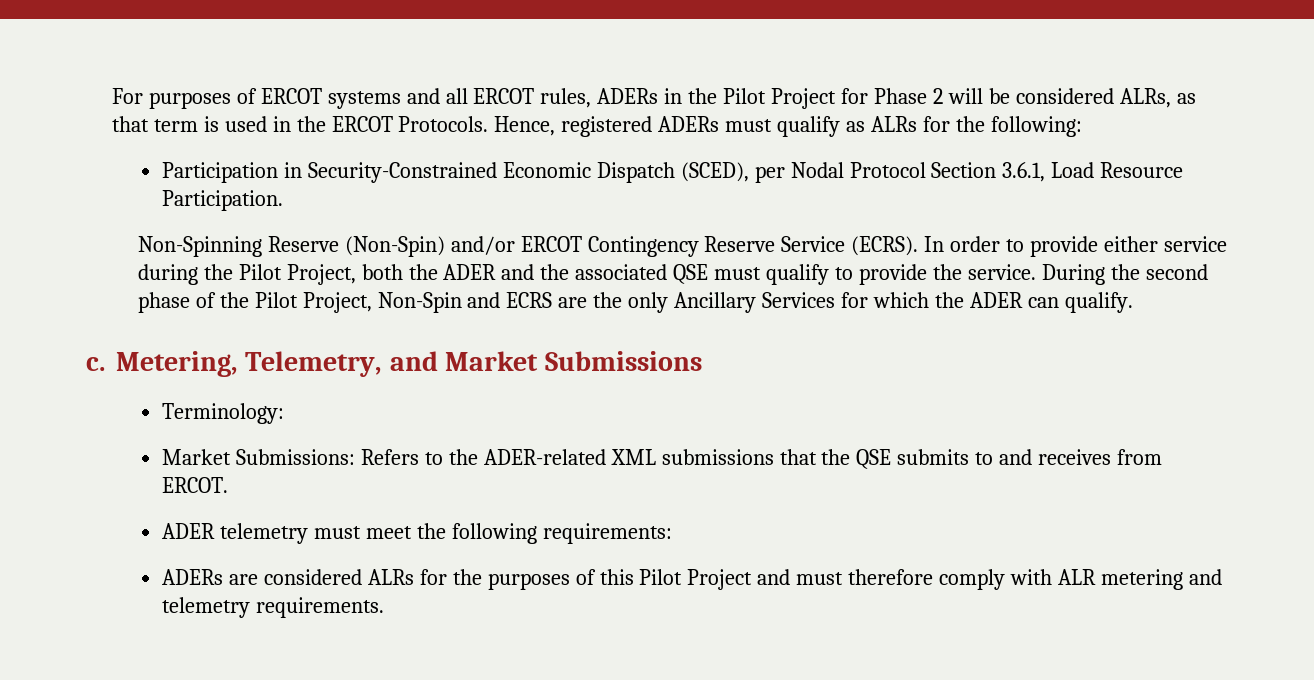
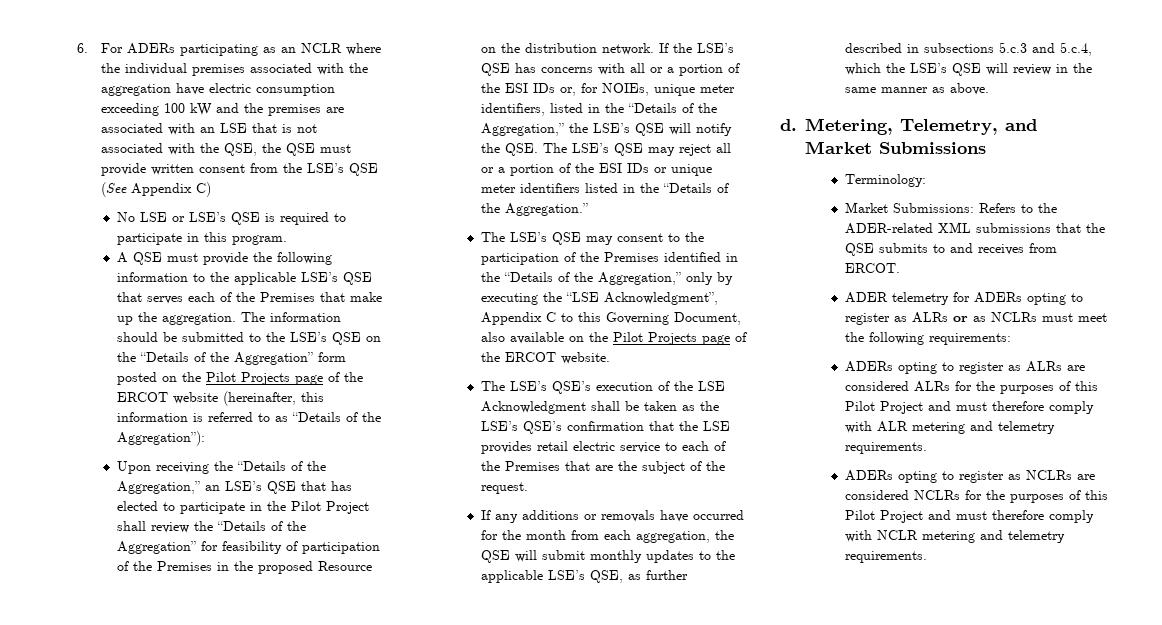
[111,88,1196,109] [111,116,1082,137] [161,162,1184,183] [161,190,283,211] [137,236,1227,257] [137,264,1208,285] [137,292,1133,313] [86,357,105,371] For purposes of ERCOT systems and all ERCOT rules, ADERs in the Pilot Project for Phase 2 will be considered ALRs, as that term is used in the ERCOT Protocols. Hence, registered ADERs must qualify as ALRs for the following: // Participation in Security-Constrained Economic Dispatch (SCED), per Nodal Protocol Section 3.6.1, Load Resource Participation. // Non-Spinning Reserve (Non-Spin) and/or ERCOT Contingency Reserve Service (ECRS). In order to provide either service during the Pilot Project, both the ADER and the associated QSE must qualify to provide the service. During the second phase of the Pilot Project, Non-Spin and ECRS are the only Ancillary Services for which the ADER can qualify. // c. -> [76,43,382,56] [101,63,369,76] [101,83,336,96] [101,103,345,116] [101,123,318,135] [101,143,352,156] [101,163,379,176] [101,182,212,197] [116,212,346,225] [116,232,287,245] [116,252,332,265] [116,272,372,285] [116,292,382,304] [116,312,341,325] [116,332,381,345] [116,352,346,365] [116,372,363,385] [116,391,324,406] [116,412,381,422] [116,431,205,446] [116,461,326,474] [116,481,352,494] [116,501,369,514] [116,521,306,533] [116,541,380,554] [116,561,372,574] [480,43,734,55] [480,63,740,76] [480,83,735,96] [480,103,717,116] [480,123,732,136] [480,143,731,156] [480,163,712,176] [480,183,729,193] [480,203,588,216] [480,232,704,245] [480,252,738,265] [480,272,733,285] [480,292,718,305] [480,312,741,325] [480,332,747,345] [480,352,610,364] [480,381,725,394] [480,401,719,414] [480,421,730,434] [480,441,726,454] [480,461,725,474] [480,482,528,494] [480,510,744,523] [480,530,734,543] [480,550,735,563] [480,570,688,583] [844,42,1092,56] [844,63,1092,76] [844,83,989,95] [780,119,797,131] 6. For ADERs participating as an NCLR where the individual premises associated with the aggregation have electric consumption exceeding 100 kW and the premises are associated with an LSE that is not associated with the QSE, the QSE must provide written consent from the LSE’s QSE (See Appendix C) // No LSE or LSE’s QSE is required to participate in this program. // A QSE must provide the following information to the applicable LSE’s QSE that serves each of the Premises that make up the aggregation. The information should be submitted to the LSE’s QSE on the “Details of the Aggregation” form posted on the Pilot Projects page of the ERCOT website (hereinafter, this information is referred to as “Details of the Aggregation”): // Upon receiving the “Details of the Aggregation,” an LSE’s QSE that has elected to participate in the Pilot Project shall review the “Details of the Aggregation” for feasibility of participation of the Premises in the proposed Resource on the distribution network. If the LSE’s QSE has concerns with all or a portion of the ESI IDs or, for NOIEs, unique meter identifiers, listed in the “Details of the Aggregation,” the LSE’s QSE will notify the QSE. The LSE’s QSE may reject all or a portion of the ESI IDs or unique meter identifiers listed in the “Details of the Aggregation.” // The LSE’s QSE may consent to the participation of the Premises identified in the “Details of the Aggregation,” only by executing the “LSE Acknowledgment”, Appendix C to this Governing Document, also available on the Pilot Projects page of the ERCOT website. // The LSE’s QSE’s execution of the LSE Acknowledgment shall be taken as the LSE’s QSE’s confirmation that the LSE provides retail electric service to each of the Premises that are the subject of the request. // If any additions or removals have occurred for the month from each aggregation, the QSE will submit monthly updates to the applicable LSE’s QSE, as further described in subsections 5.c.3 and 5.c.4, which the LSE’s QSE will review in the same manner as above. // d.
(308, 533) none -> [952,292,1083,305] [844,312,1037,325] for ADERs opting to register as ALRs or as NCLRs
(223, 577) none -> [897,361,1062,374] opting to register as ALRs
(384, 607) none -> [844,470,1095,483] [844,490,1108,503] [844,510,1094,523] [844,530,1065,543] [844,551,927,563] // ADERs opting to register as NCLRs are considered NCLRs for the purposes of this Pilot Project and must therefore comply with NCLR metering and telemetry requirements.

